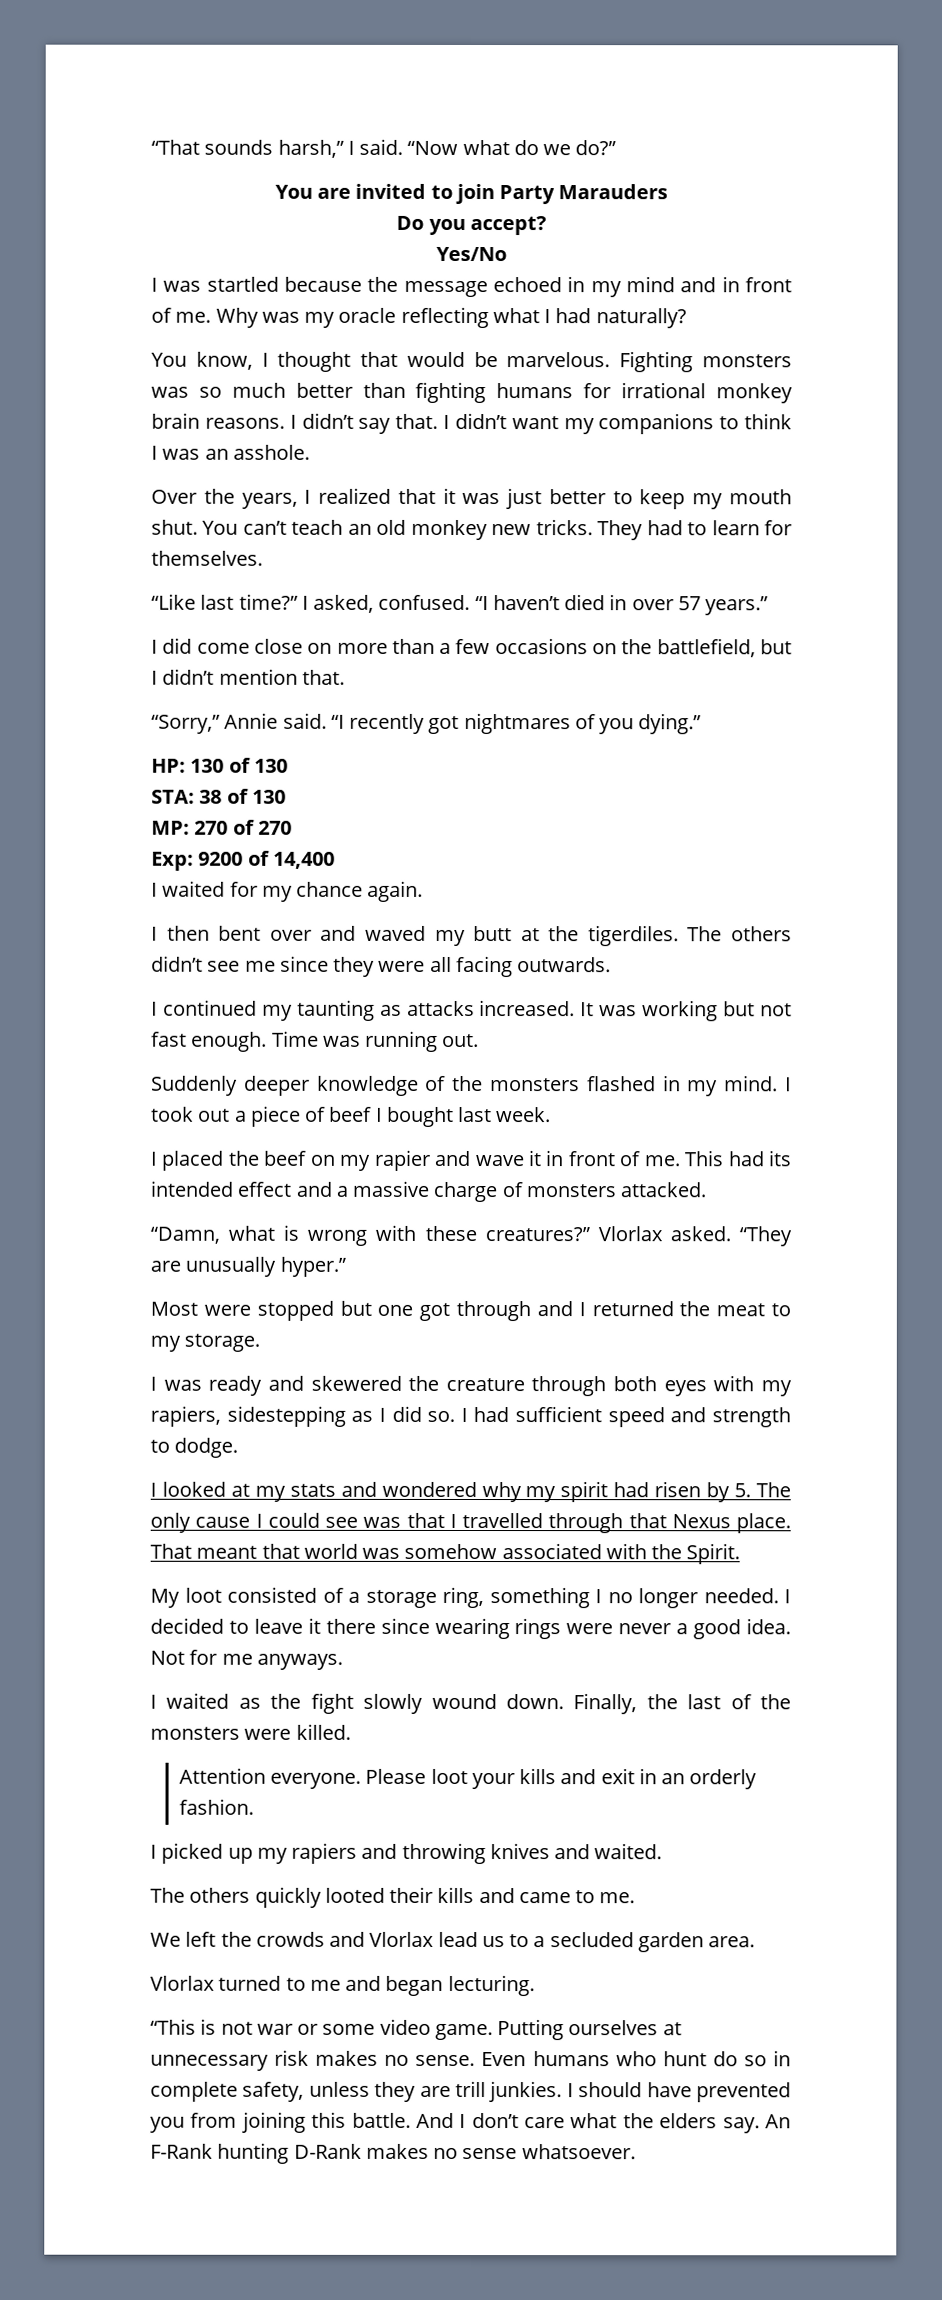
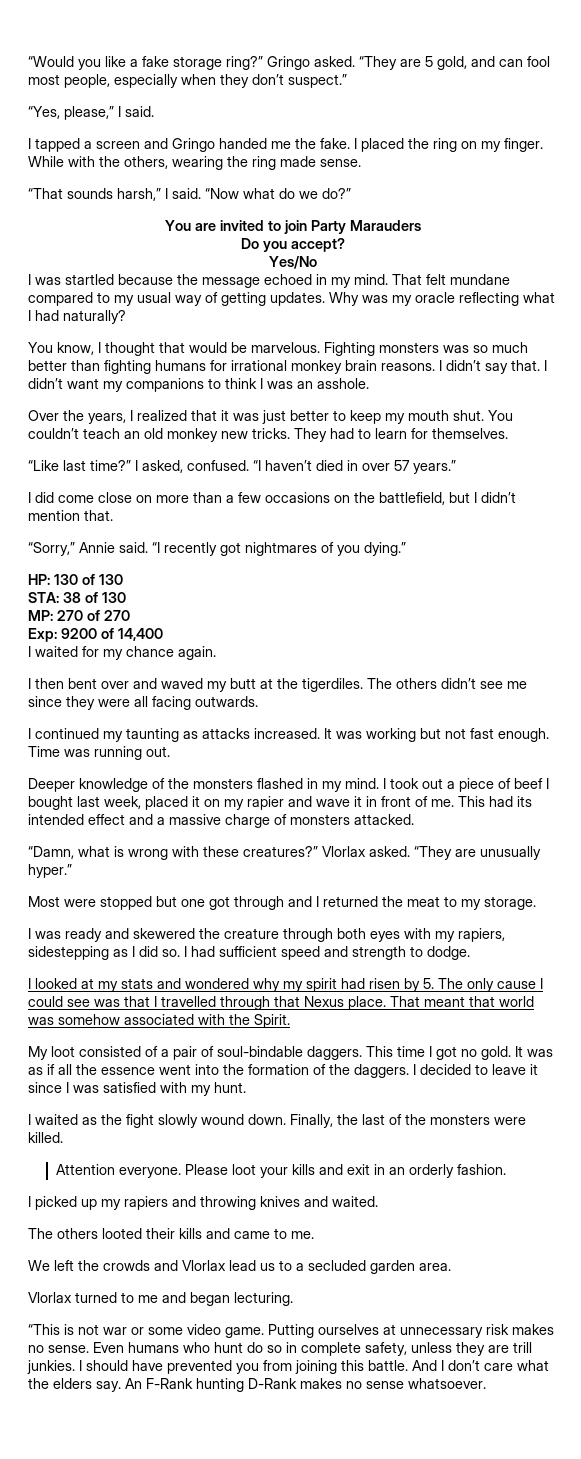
(151, 147) none -> [28,56,550,70] [28,74,347,88] [28,106,154,120] [28,138,543,152] [28,156,361,170] “Would you like a fake storage ring?” Gringo asked. “They are 5 gold, and can fool most people, especially when they don’t suspect.” // “Yes, please,” I said. // I tapped a screen and Gringo handed me the fake. I placed the ring on my finger. While with the others, wearing the ring made sense. //
[625,276,792,293] [151,307,212,323] mind and in front of me. -> [354,274,510,285] [28,292,325,306] mind. That felt mundane compared to my usual way of getting updates.
[242,520,287,535] can’t -> [28,428,79,439] couldn’t
[151,1075,310,1096] Suddenly deeper -> [28,778,75,792] Deeper
[496,1107,552,1123] [150,1150,307,1171] week. // I placed the beef -> [104,796,200,810] week, placed it
[365,1586,779,1609] storage ring, something I no longer needed. -> [173,1046,553,1060] [28,1064,409,1078] pair of soul-bindable daggers. This time I got no gold. It was as if all the essence went into the formation of the daggers.
[325,1617,791,1640] [150,1649,343,1670] there since wearing rings were never a good idea. Not for me anyways. -> [28,1082,246,1096] since I was satisfied with my hunt.
[254,1886,322,1908] quickly -> (98, 1233) none

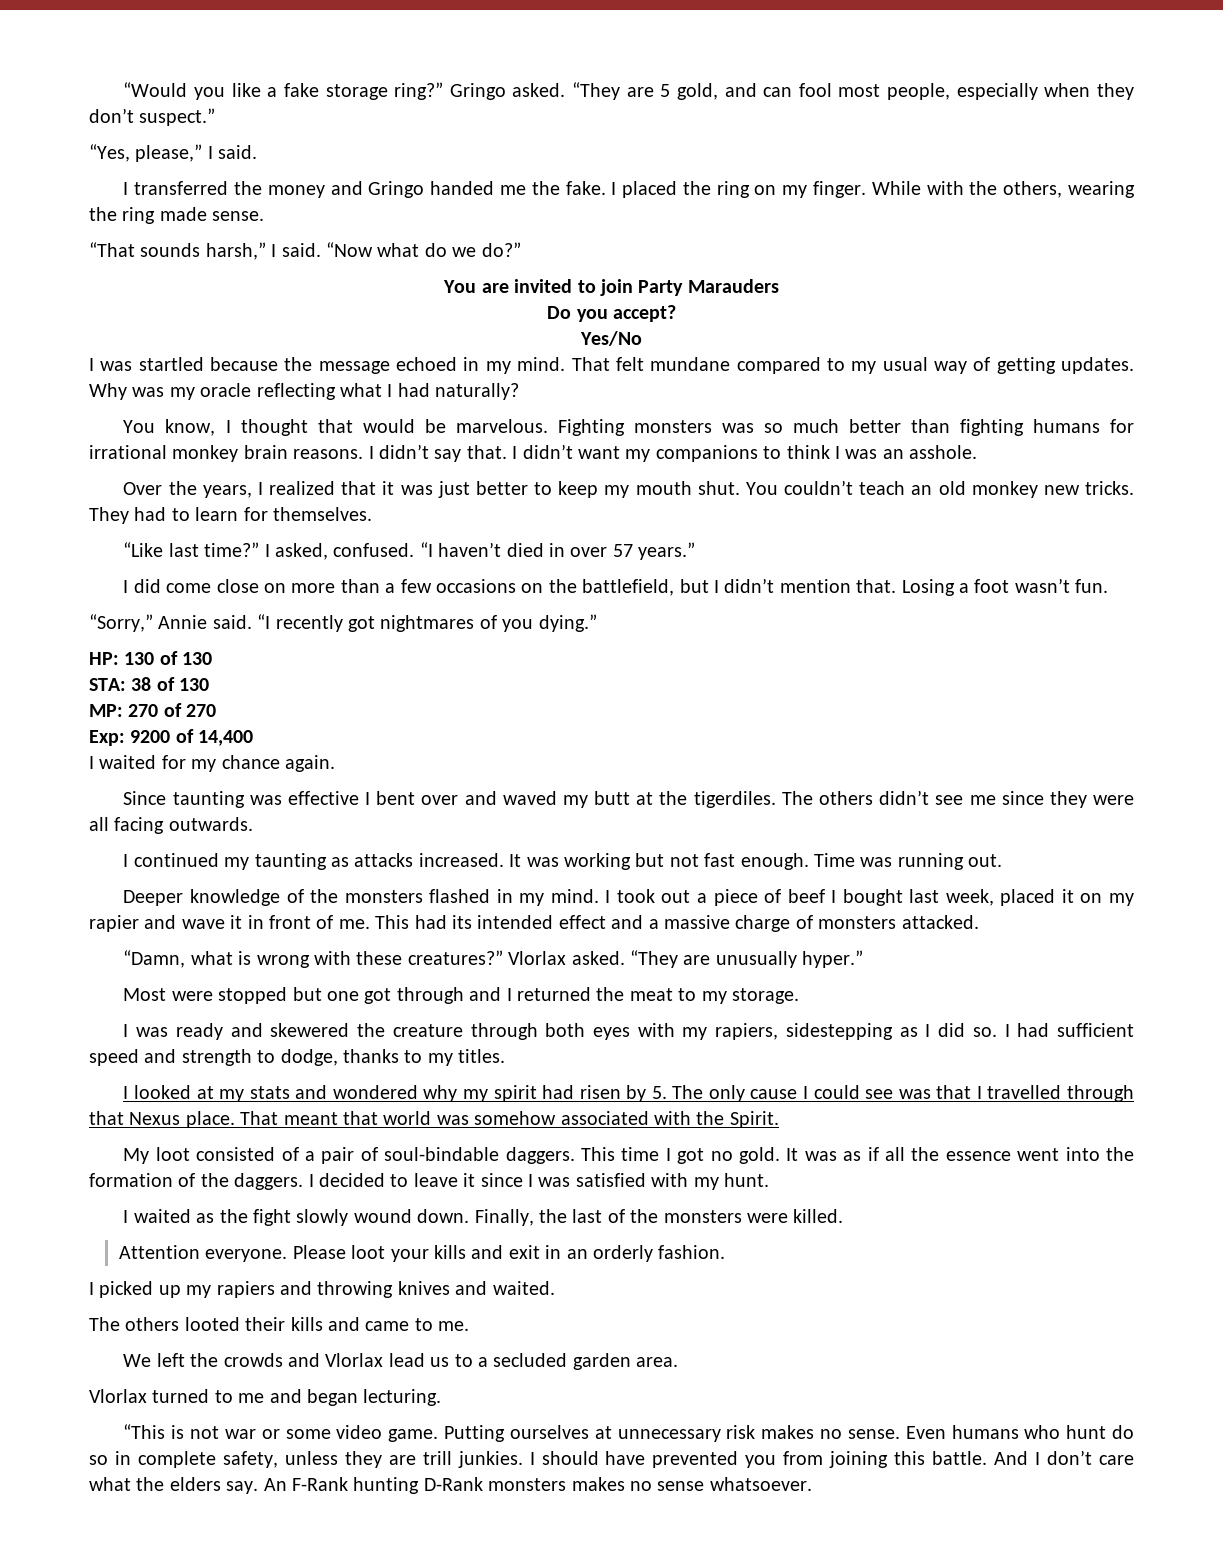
[35,138,140,152] tapped a screen -> [134,181,325,198] transferred the money
(113, 515) none -> [901,578,1109,596] Losing a foot wasn’t fun.
[28,678,64,689] I then -> [123,791,371,808] Since taunting was effective I
[427,946,470,960] dodge. -> [280,1049,506,1066] dodge, thanks to my titles.
(297, 1383) none -> [488,1478,567,1491] monsters

